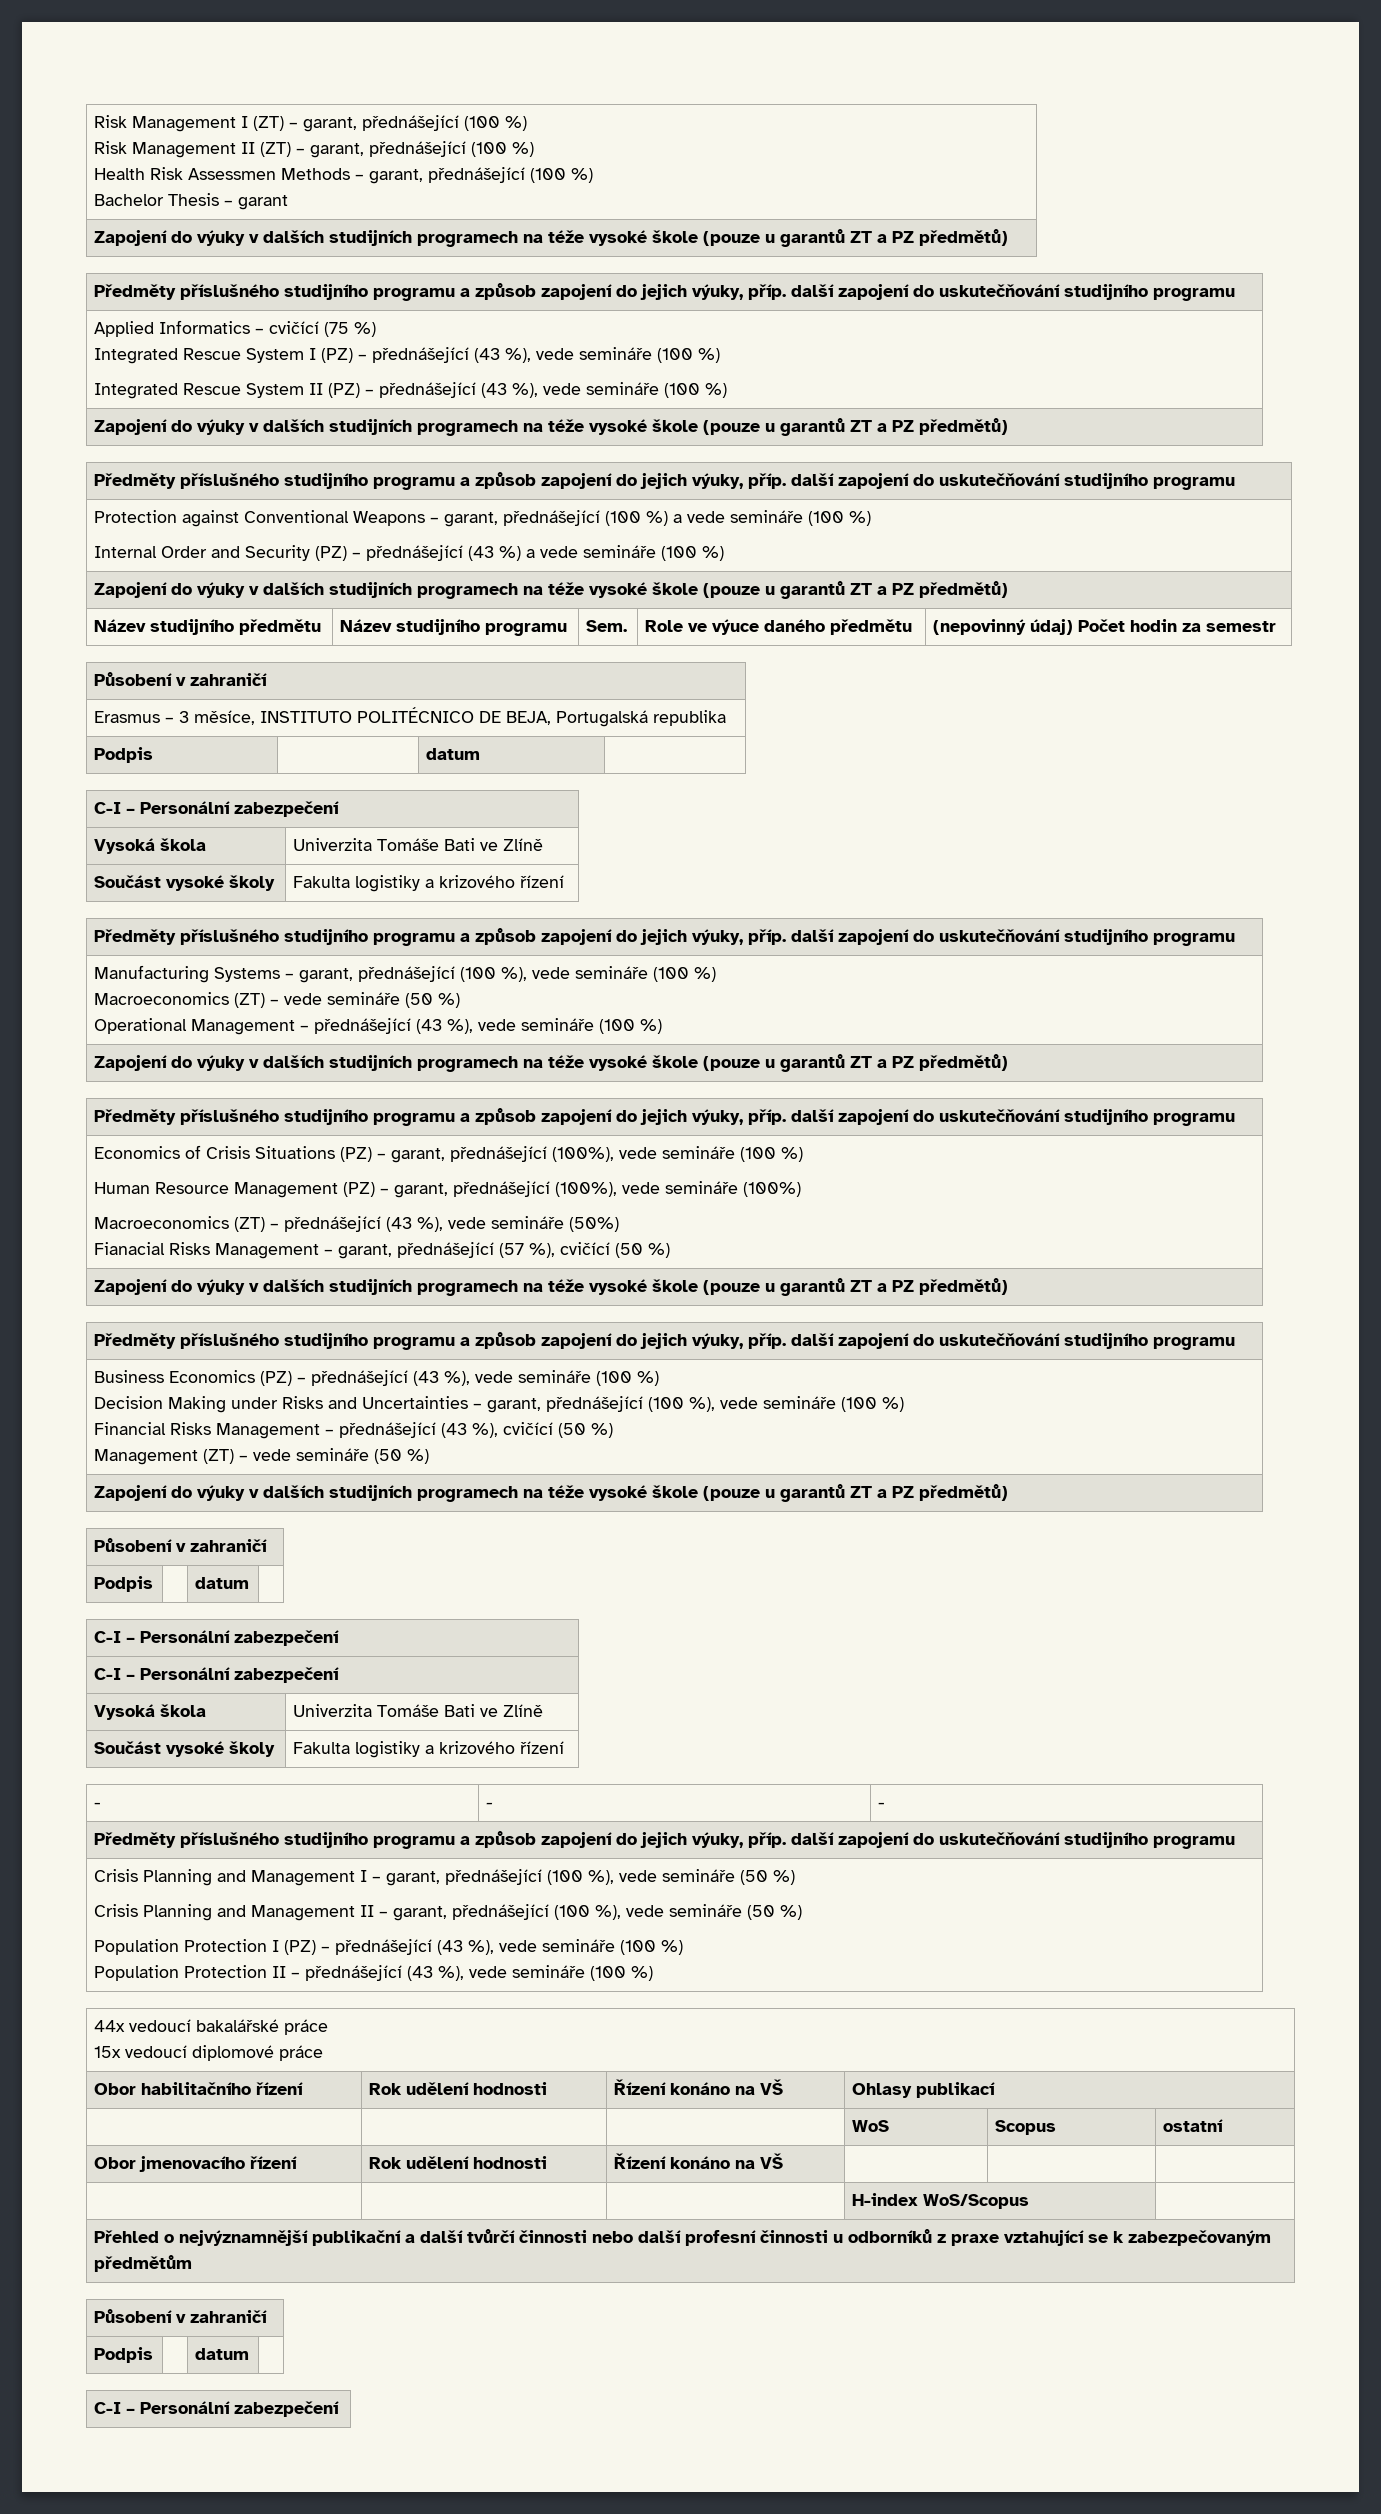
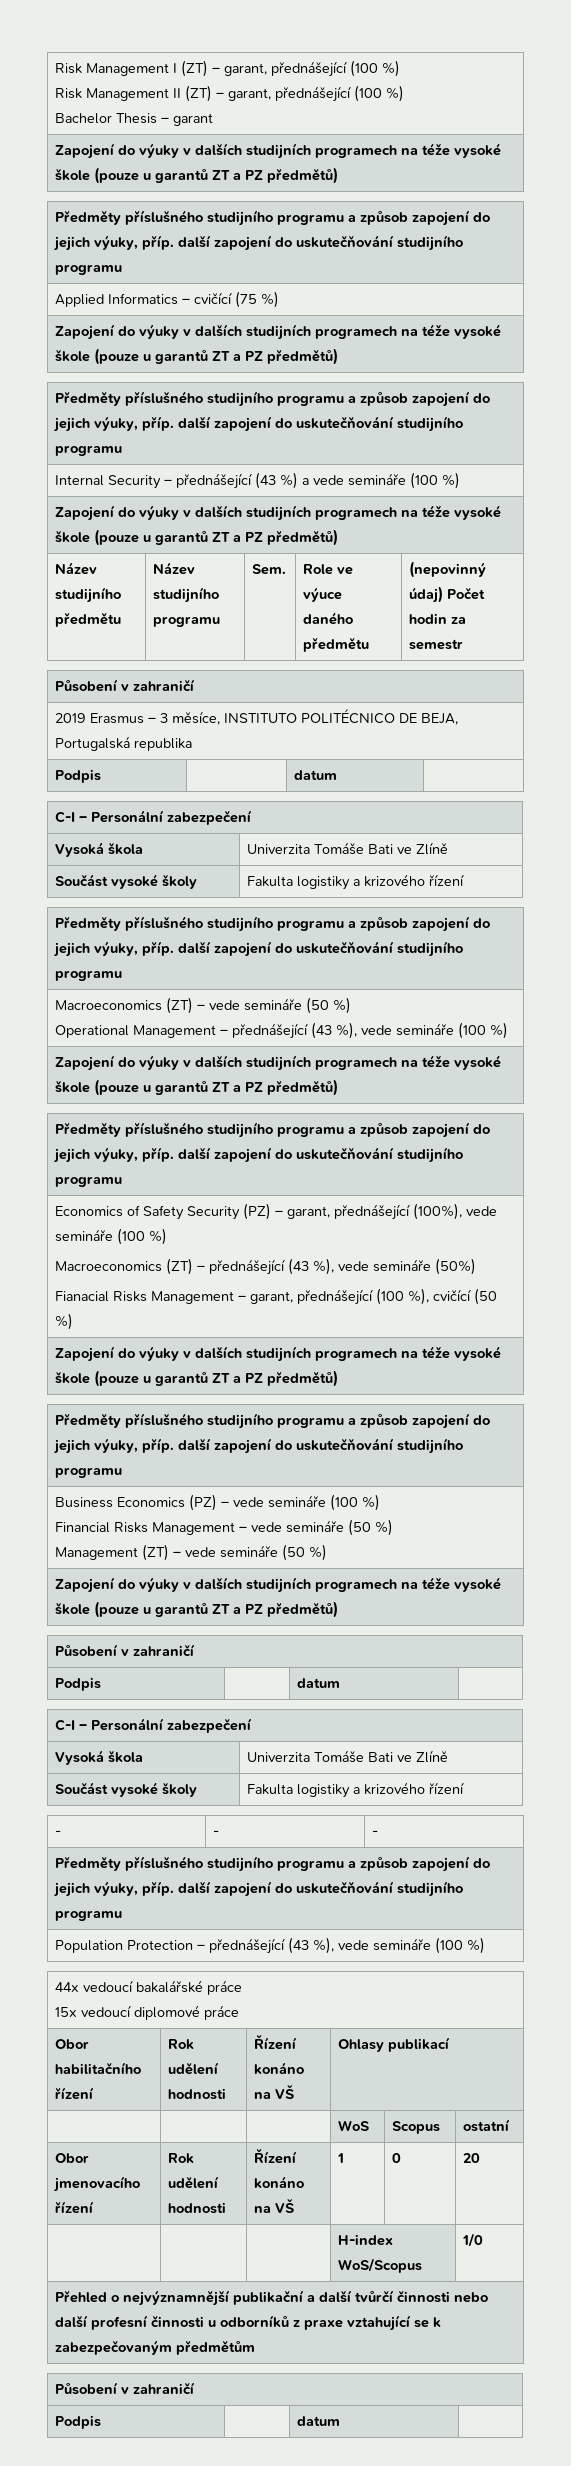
[94,167,594,184] // Health Risk Assessmen Methods – garant, přednášející (100 %) -> (404, 93) none
[94,347,721,364] [94,382,728,399] // Integrated Rescue System I (PZ) – přednášející (43 %), vede semináře (100 %) // Integrated Rescue System II (PZ) – přednášející (43 %), vede semináře (100 %) -> (279, 299) none
[94,510,872,527] [94,545,348,561] Protection against Conventional Weapons – garant, přednášející (100 %) a vede semináře (100 %) // Internal Order and Security (PZ) -> [54,475,161,489] Internal Security
(268, 679) none -> [54,713,86,723] 2019
[94,965,717,983] Manufacturing Systems – garant, přednášející (100 %), vede semináře (100 %) // -> (122, 975) none
[206,1146,336,1159] Crisis Situations -> [142,1205,240,1220] Safety Security
[94,1181,802,1198] // Human Resource Management (PZ) – garant, přednášející (100%), vede semináře (100%) -> (167, 1236) none
[499,1243,525,1258] (57 -> [375,1288,404,1305] (100
[311,1370,660,1386] [94,1396,716,1413] přednášející (43 %), vede semináře (100 %) // Decision Making under Risks and Uncertainties – garant, přednášející (100 %), -> (229, 1504) none
[339,1422,554,1438] přednášející (43 %), cvičící -> [250,1520,344,1533] vede semináře
[94,1667,340,1683] // C-I – Personální zabezpečení -> (252, 1725) none
[94,1869,796,1886] [94,1904,803,1921] [94,1939,684,1955] [94,1965,287,1981] Crisis Planning and Management I – garant, přednášející (100 %), vede semináře (50 %) // Crisis Planning and Management II – garant, přednášející (100 %), vede semináře (50 %) // Population Protection I (PZ) – přednášející (43 %), vede semináře (100 %) // Population Protection II -> [54,1940,193,1953] Population Protection
(784, 2161) | | -> [336,2153,344,2163] [391,2153,401,2163] [462,2153,480,2163] 1 | 0 | 20
(1030, 2201) none -> [461,2233,483,2247] 1/0
[94,2401,340,2417] // C-I – Personální zabezpečení -> (340, 2421) none

